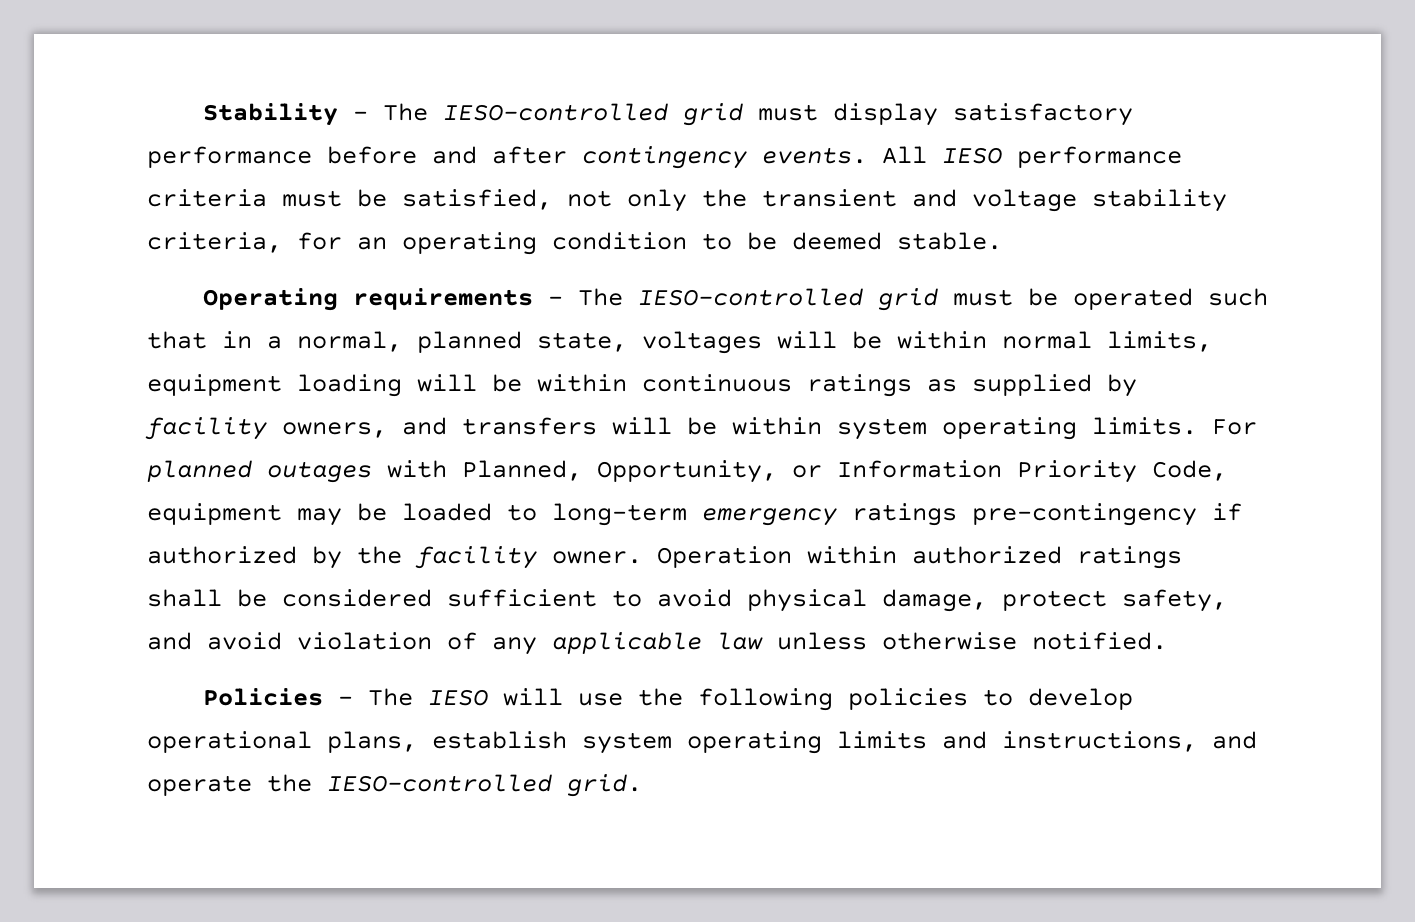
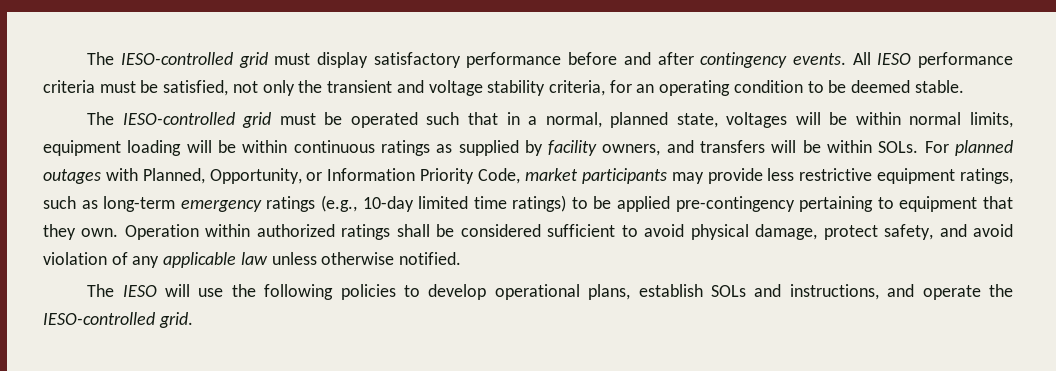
[202,103,368,126] Stability – -> (87, 58) none
[202,288,563,311] Operating requirements – -> (964, 86) none
[837,417,1197,440] system operating limits. -> [878,141,919,153] SOLs.
[147,503,1242,526] [147,546,642,569] equipment may be loaded to long-term emergency ratings pre-contingency if authorized by the facility owner. -> [524,168,1014,184] [43,195,1014,212] [43,224,119,240] market participants may provide less restrictive equipment ratings, such as long-term emergency ratings (e.g., 10-day limited time ratings) to be applied pre-contingency pertaining to equipment that they own.
[202,688,353,706] Policies – -> (462, 258) none
[582,731,927,754] system operating limits -> [711,285,747,297] SOLs

